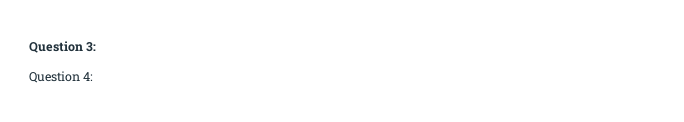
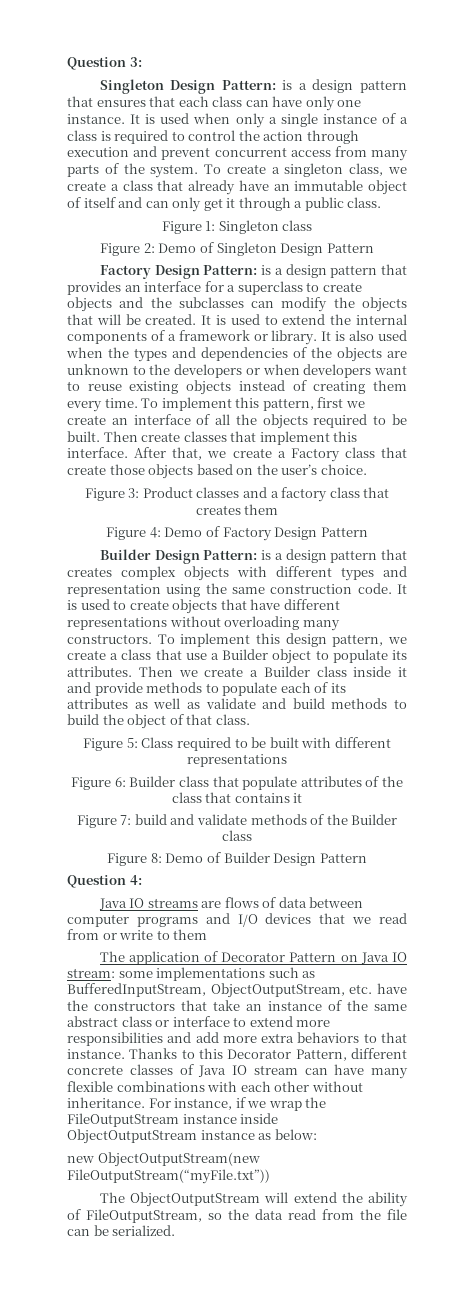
[29,71,94,83] Question 4: -> [99,79,407,94] [67,96,362,111] [67,113,408,128] [67,130,359,144] [67,146,408,161] [67,163,407,178] [67,180,407,195] [67,197,382,212] [161,220,313,234] [100,242,374,256] [99,264,407,279] [67,281,362,295] [67,297,407,312] [67,314,408,325] [67,330,407,345] [66,347,407,362] [67,364,408,378] [67,380,408,395] [67,397,365,412] [67,414,407,429] [67,431,358,445] [67,447,407,462] [67,464,367,479] [84,487,390,502] [195,504,279,515] [106,526,368,541] [99,549,407,564] [67,566,407,581] [67,583,407,597] [67,599,340,614] [67,616,340,631] [67,633,407,647] [67,649,407,664] [67,666,407,677] [67,682,346,696] [67,698,407,709] [67,714,250,729] [83,737,391,751] [187,754,287,767] [71,776,403,790] [171,792,303,803] [76,814,398,828] [222,830,252,841] [107,852,367,866] [67,875,142,888] [98,897,364,910] [67,913,407,927] [67,929,208,940] [99,951,407,965] [67,967,316,981] [67,983,408,998] [67,1000,407,1011] [67,1016,331,1027] [67,1032,407,1046] [67,1048,407,1061] [67,1064,408,1079] [67,1081,363,1092] [67,1097,327,1111] [67,1113,279,1127] [67,1129,317,1144] [67,1152,260,1167] [67,1169,270,1184] [99,1192,408,1207] [67,1209,407,1223] [67,1225,176,1236] Singleton Design Pattern: is a design pattern that ensures that each class can have only one instance. It is used when only a single instance of a class is required to control the action through execution and prevent concurrent access from many parts of the system. To create a singleton class, we create a class that already have an immutable object of itself and can only get it through a public class. // Figure 1: Singleton class // Figure 2: Demo of Singleton Design Pattern // Factory Design Pattern: is a design pattern that provides an interface for a superclass to create objects and the subclasses can modify the objects that will be created. It is used to extend the internal components of a framework or library. It is also used when the types and dependencies of the objects are unknown to the developers or when developers want to reuse existing objects instead of creating them every time. To implement this pattern, first we create an interface of all the objects required to be built. Then create classes that implement this interface. After that, we create a Factory class that create those objects based on the user’s choice. // Figure 3: Product classes and a factory class that creates them // Figure 4: Demo of Factory Design Pattern // Builder Design Pattern: is a design pattern that creates complex objects with different types and representation using the same construction code. It is used to create objects that have different representations without overloading many constructors. To implement this design pattern, we create a class that use a Builder object to populate its attributes. Then we create a Builder class inside it and provide methods to populate each of its attributes as well as validate and build methods to build the object of that class. // Figure 5: Class required to be built with different representations // Figure 6: Builder class that populate attributes of the class that contains it // Figure 7: build and validate methods of the Builder class // Figure 8: Demo of Builder Design Pattern // Question 4: // Java IO streams are flows of data between computer programs and I/O devices that we read from or write to them // The application of Decorator Pattern on Java IO stream: some implementations such as BufferedInputStream, ObjectOutputStream, etc. have the constructors that take an instance of the same abstract class or interface to extend more responsibilities and add more extra behaviors to that instance. Thanks to this Decorator Pattern, different concrete classes of Java IO stream can have many flexible combinations with each other without inheritance. For instance, if we wrap the FileOutputStream instance inside ObjectOutputStream instance as below: // new ObjectOutputStream(new FileOutputStream(“myFile.txt”)) // The ObjectOutputStream will extend the ability of FileOutputStream, so the data read from the file can be serialized.

